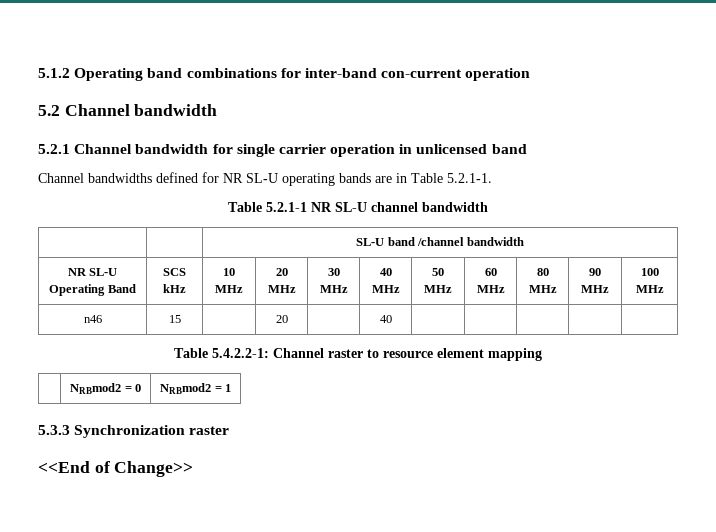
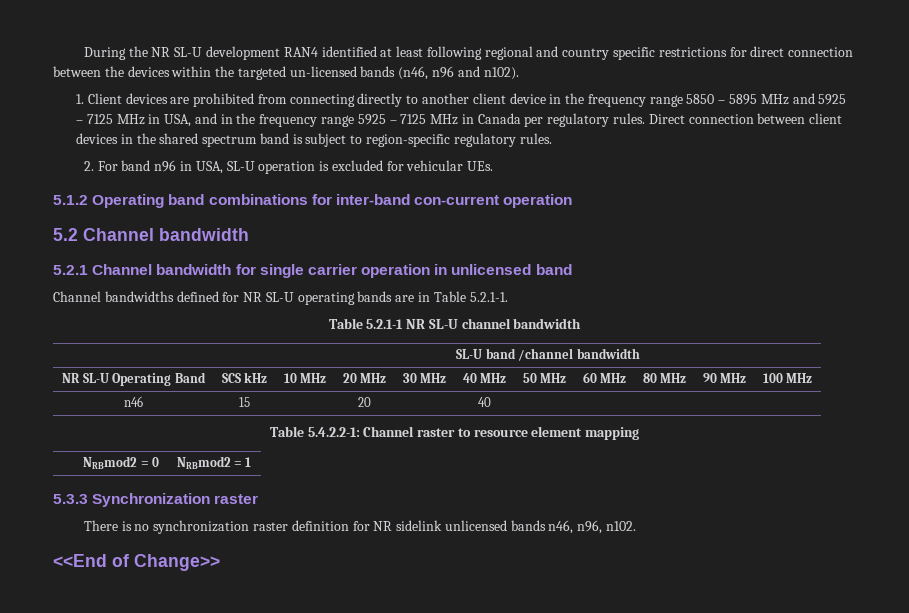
(38, 73) none -> [83,46,854,60] [53,66,519,80] [76,93,847,107] [76,113,843,127] [76,133,552,147] [83,160,494,174] During the NR SL-U development RAN4 identified at least following regional and country specific restrictions for direct connection between the devices within the targeted un-licensed bands (n46, n96 and n102). // 1. Client devices are prohibited from connecting directly to another client device in the frequency range 5850 – 5895 MHz and 5925 – 7125 MHz in USA, and in the frequency range 5925 – 7125 MHz in Canada per regulatory rules. Direct connection between client devices in the shared spectrum band is subject to region-specific regulatory rules. // 2. For band n96 in USA, SL-U operation is excluded for vehicular UEs. //
(230, 430) none -> [83,520,637,534] // There is no synchronization raster definition for NR sidelink unlicensed bands n46, n96, n102.

